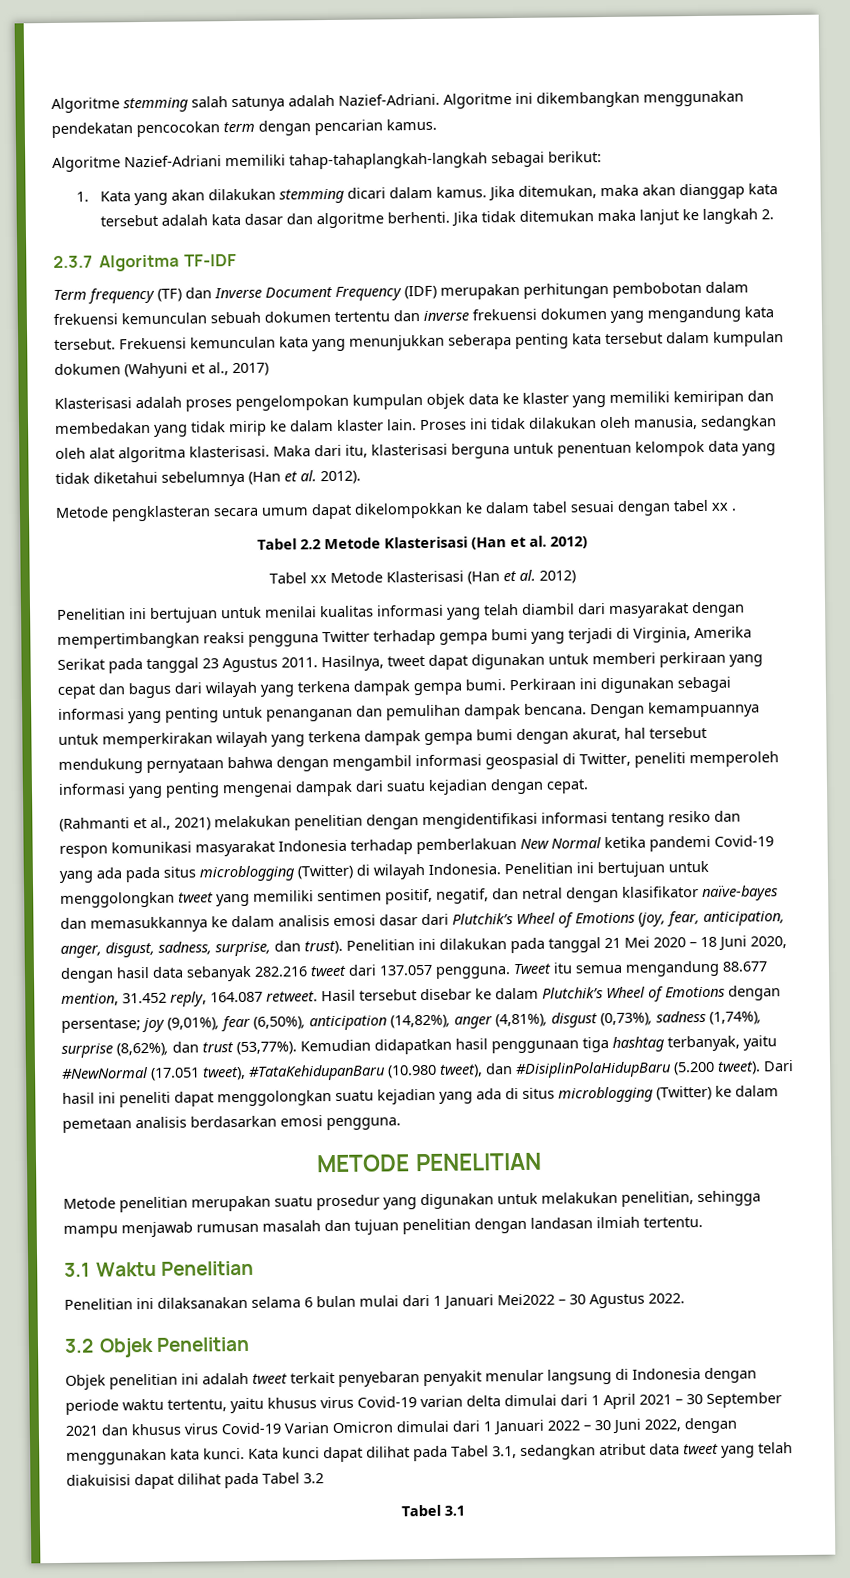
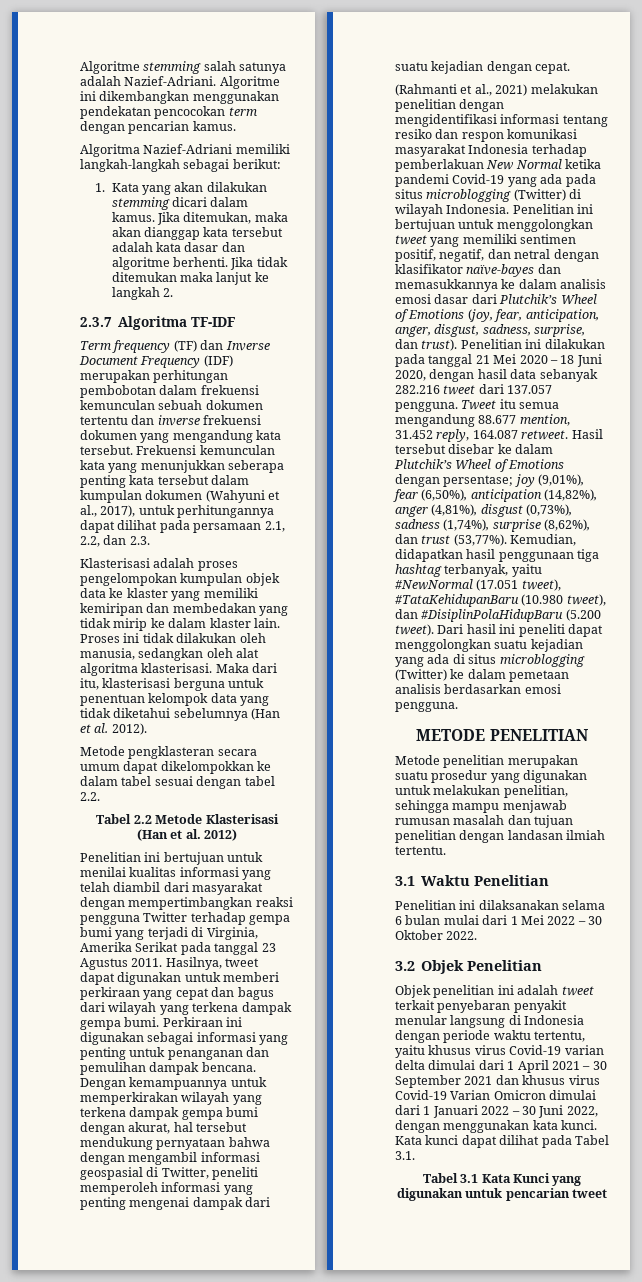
[52,156,121,172] Algoritme -> [80,144,140,157] Algoritma
[289,152,488,170] tahap-tahaplangkah-langkah -> [80,159,180,172] langkah-langkah
[232,362,269,377] 2017) -> [100,505,275,518] [80,520,285,533] [80,535,150,547] 2017), untuk perhitungannya dapat dilihat pada persamaan 2.1, 2.2, dan 2.3.
[711,502,737,511] xx . -> [80,792,100,801] 2.2.
[269,569,576,585] // Tabel xx Metode Klasterisasi (Han et al. 2012) -> (238, 835) none
[300,1039,371,1052] Kemudian -> [510,534,577,546] Kemudian,
[443,1293,645,1310] Januari Mei2022 – 30 Agustus -> [520,915,602,925] [395,930,443,940] Mei 2022 – 30 Oktober
[492,1442,793,1461] [66,1472,324,1490] [400,1504,465,1517] 3.1, sedangkan atribut data tweet yang telah diakuisisi dapat dilihat pada Tabel 3.2 // Tabel 3.1 -> [395,1151,415,1160] [422,1173,582,1186] [396,1188,608,1201] 3.1. // Tabel 3.1 Kata Kunci yang digunakan untuk pencarian tweet

